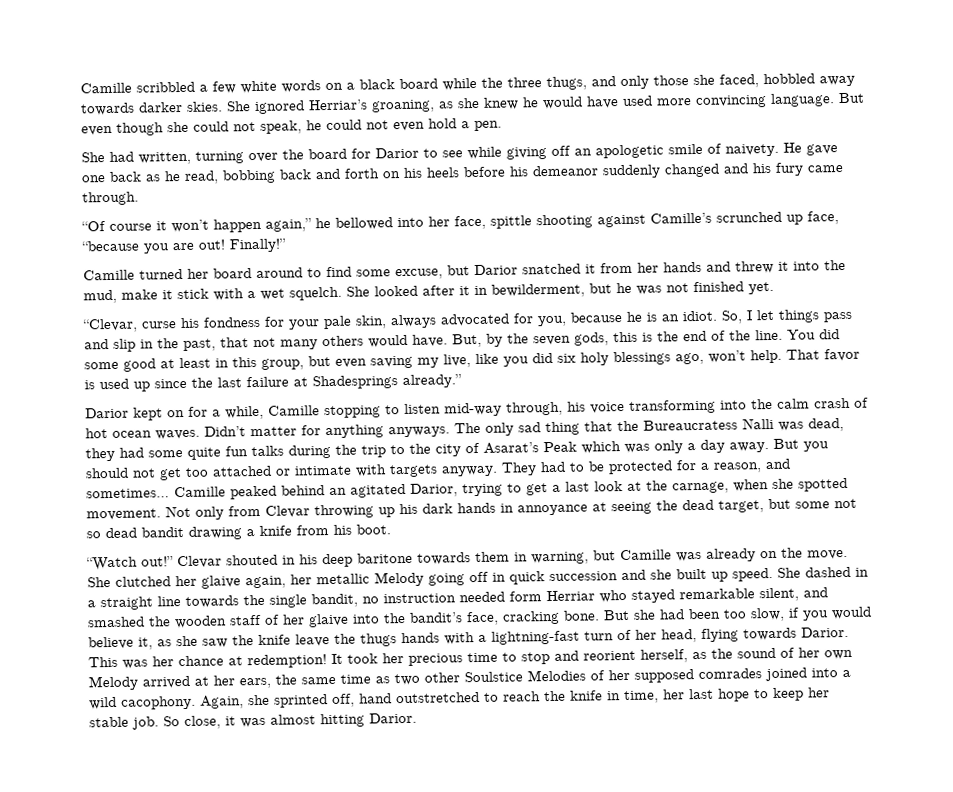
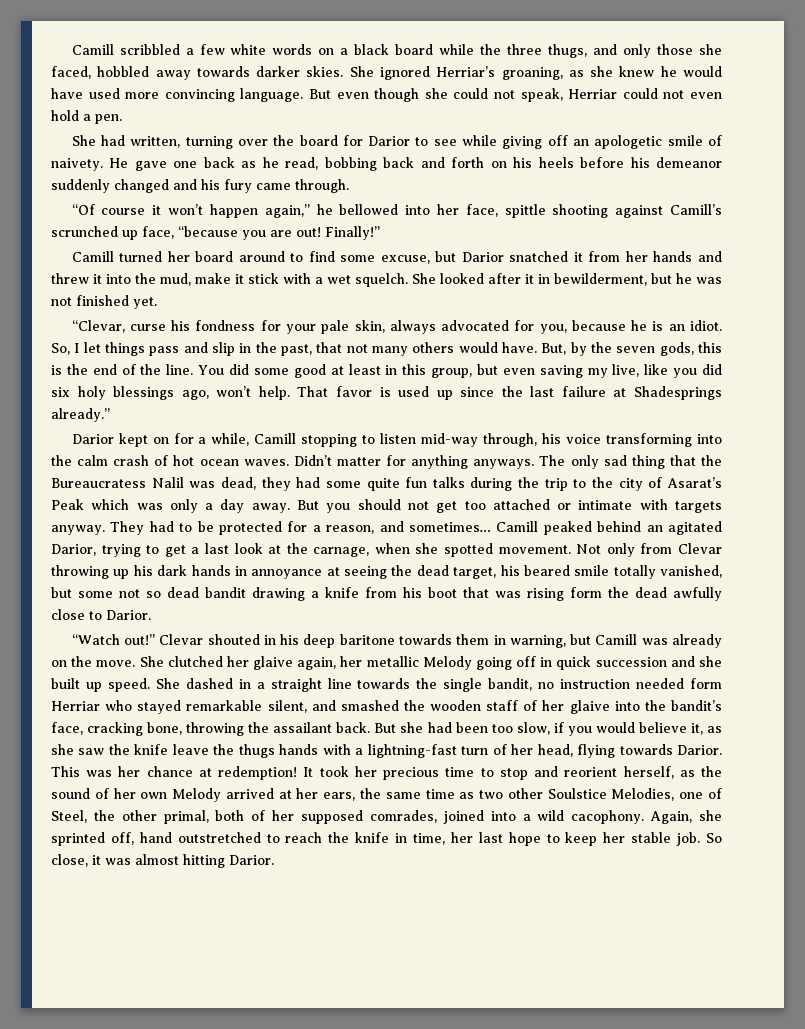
[80,82,132,94] Camille -> [71,44,114,55] Camill
[306,120,322,131] he -> [568,89,618,99] Herriar
[650,212,712,224] Camille’s -> [670,204,723,215] Camill’s
[83,269,135,281] Camille -> [71,251,114,262] Camill
[268,405,320,416] Camille -> [254,433,297,444] Camill
[742,417,774,430] Nalli -> [151,477,184,488] Nalil
[174,486,226,498] Camille -> [496,521,539,532] Camill
(764, 506) none -> [500,565,722,579] his beared smile totally vanished,
[356,524,391,535] boot. -> [428,587,722,601] [51,609,151,620] boot that was rising form the dead awfully close to Darior.
[620,549,672,561] Camille -> [595,634,638,645] Camill
[563,610,600,621] bone. -> [147,722,371,736] bone, throwing the assailant back.
[527,669,586,682] Melodies -> [611,788,722,801] [51,810,245,824] Melodies, one of Steel, the other primal, both
[698,668,762,679] comrades -> [369,810,437,823] comrades,

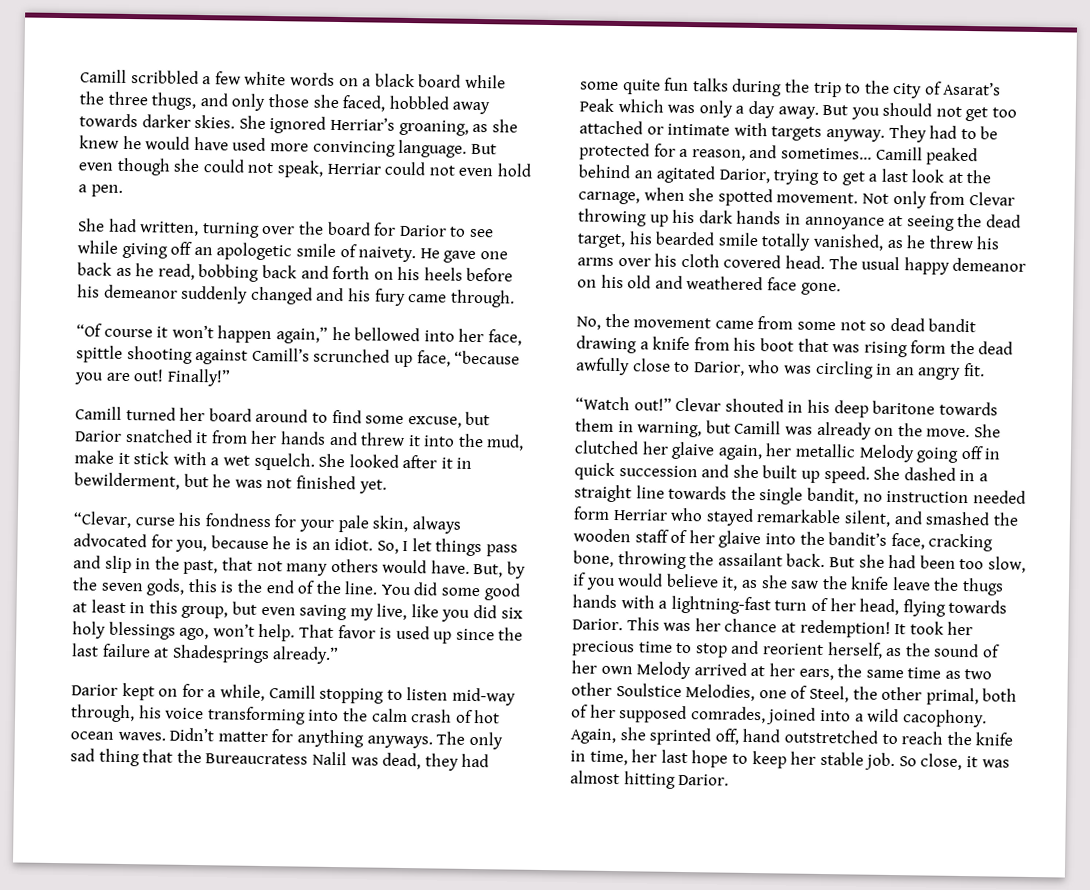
[523,565,570,576] beared -> [655,231,716,246] bearded
[51,587,72,598] but -> [886,235,1001,250] [577,253,1027,275] [577,274,841,296] [576,313,794,330] as he threw his arms over his cloth covered head. The usual happy demeanor on his old and weathered face gone. // No, the movement came from
[106,610,151,620] Darior. -> [693,359,985,380] Darior, who was circling in an angry fit.

